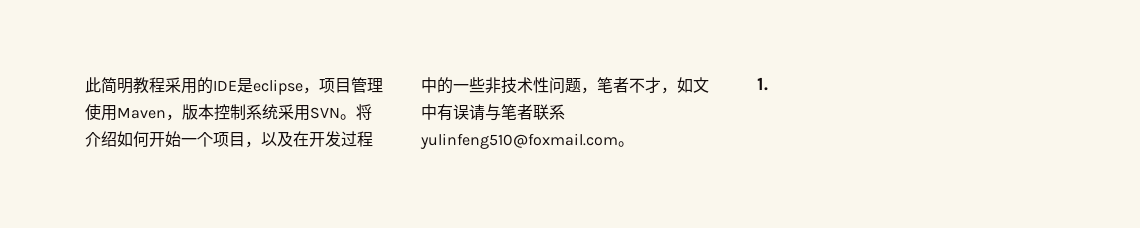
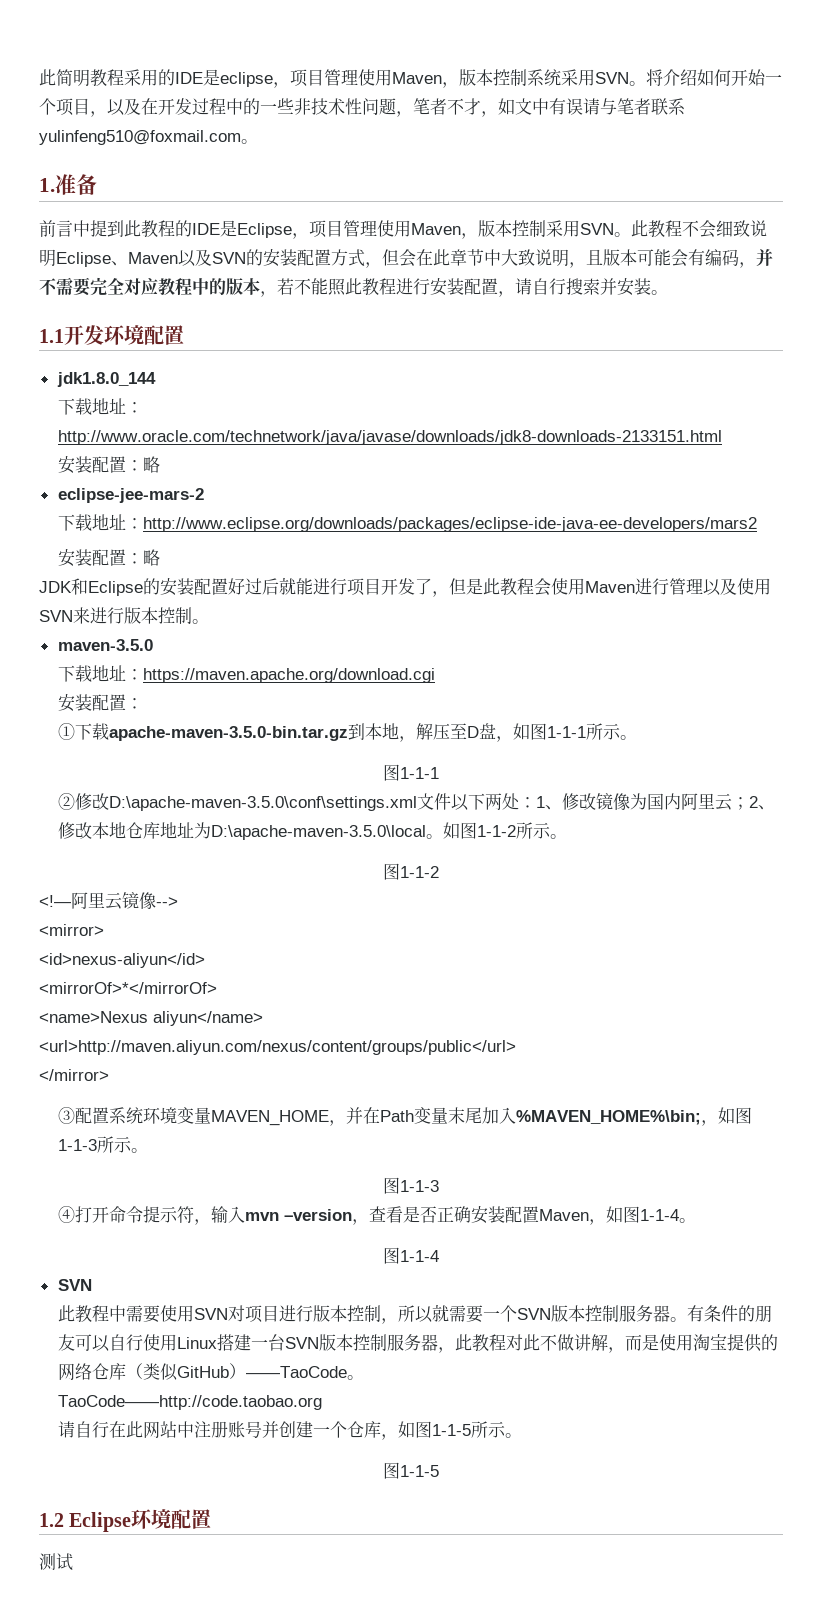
(768, 84) none -> [55,174,97,195] [39,220,767,239] [39,248,773,268] [39,277,668,297] [39,325,184,345] [56,372,156,387] [57,398,143,415] [57,430,722,445] [57,456,160,474] [57,488,204,503] [57,514,757,532] [57,549,160,567] [39,577,771,597] [39,607,209,624] [57,639,153,651] [57,665,435,683] [57,694,143,712] [57,723,637,742] [383,764,439,781] [57,792,775,811] [57,822,567,840] [383,863,439,880] [39,891,178,910] [39,924,104,936] [39,953,205,968] [39,982,217,994] [39,1011,263,1026] [39,1040,516,1055] [39,1069,109,1081] [57,1107,752,1126] [57,1136,148,1153] [383,1177,439,1194] [57,1206,696,1225] [383,1247,439,1264] [57,1279,92,1291] [57,1304,772,1324] [57,1334,778,1353] [57,1363,364,1381] [57,1395,322,1410] [57,1421,522,1440] [383,1462,439,1479] [39,1509,212,1532] [39,1553,73,1571] 准备 // 前言中提到此教程的IDE是Eclipse，项目管理使用Maven，版本控制采用SVN。此教程不会细致说明Eclipse、Maven以及SVN的安装配置方式，但会在此章节中大致说明，且版本可能会有编码，并不需要完全对应教程中的版本，若不能照此教程进行安装配置，请自行搜索并安装。 // 1.1开发环境配置 // jdk1.8.0_144 // 下载地址：http://www.oracle.com/technetwork/java/javase/downloads/jdk8-downloads-2133151.html // 安装配置：略 // eclipse-jee-mars-2 // 下载地址：http://www.eclipse.org/downloads/packages/eclipse-ide-java-ee-developers/mars2 // 安装配置：略 // JDK和Eclipse的安装配置好过后就能进行项目开发了，但是此教程会使用Maven进行管理以及使用SVN来进行版本控制。 // maven-3.5.0 // 下载地址：https://maven.apache.org/download.cgi // 安装配置： // ①下载apache-maven-3.5.0-bin.tar.gz到本地，解压至D盘，如图1-1-1所示。 // 图1-1-1 // ②修改D:\apache-maven-3.5.0\conf\settings.xml文件以下两处：1、修改镜像为国内阿里云；2、修改本地仓库地址为D:\apache-maven-3.5.0\local。如图1-1-2所示。 // 图1-1-2 // <!—阿里云镜像--> // <mirror> // <id>nexus-aliyun</id> // <mirrorOf>*</mirrorOf> // <name>Nexus aliyun</name> // <url>http://maven.aliyun.com/nexus/content/groups/public</url> // </mirror> // ③配置系统环境变量MAVEN_HOME，并在Path变量末尾加入%MAVEN_HOME%\bin;，如图1-1-3所示。 // 图1-1-3 // ④打开命令提示符，输入mvn –version，查看是否正确安装配置Maven，如图1-1-4。 // 图1-1-4 // SVN // 此教程中需要使用SVN对项目进行版本控制，所以就需要一个SVN版本控制服务器。有条件的朋友可以自行使用Linux搭建一台SVN版本控制服务器，此教程对此不做讲解，而是使用淘宝提供的网络仓库（类似GitHub）——TaoCode。 // TaoCode——http://code.taobao.org // 请自行在此网站中注册账号并创建一个仓库，如图1-1-5所示。 // 图1-1-5 // 1.2 Eclipse环境配置 // 测试

